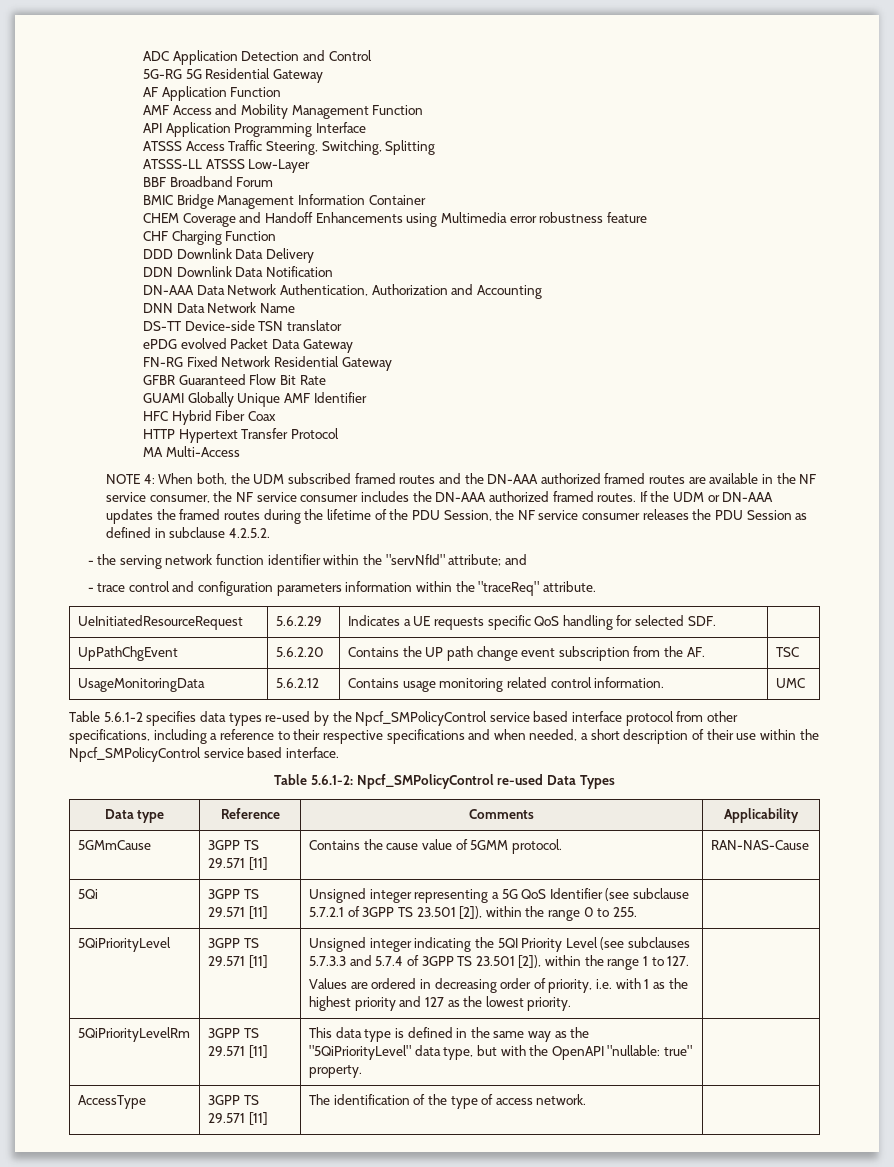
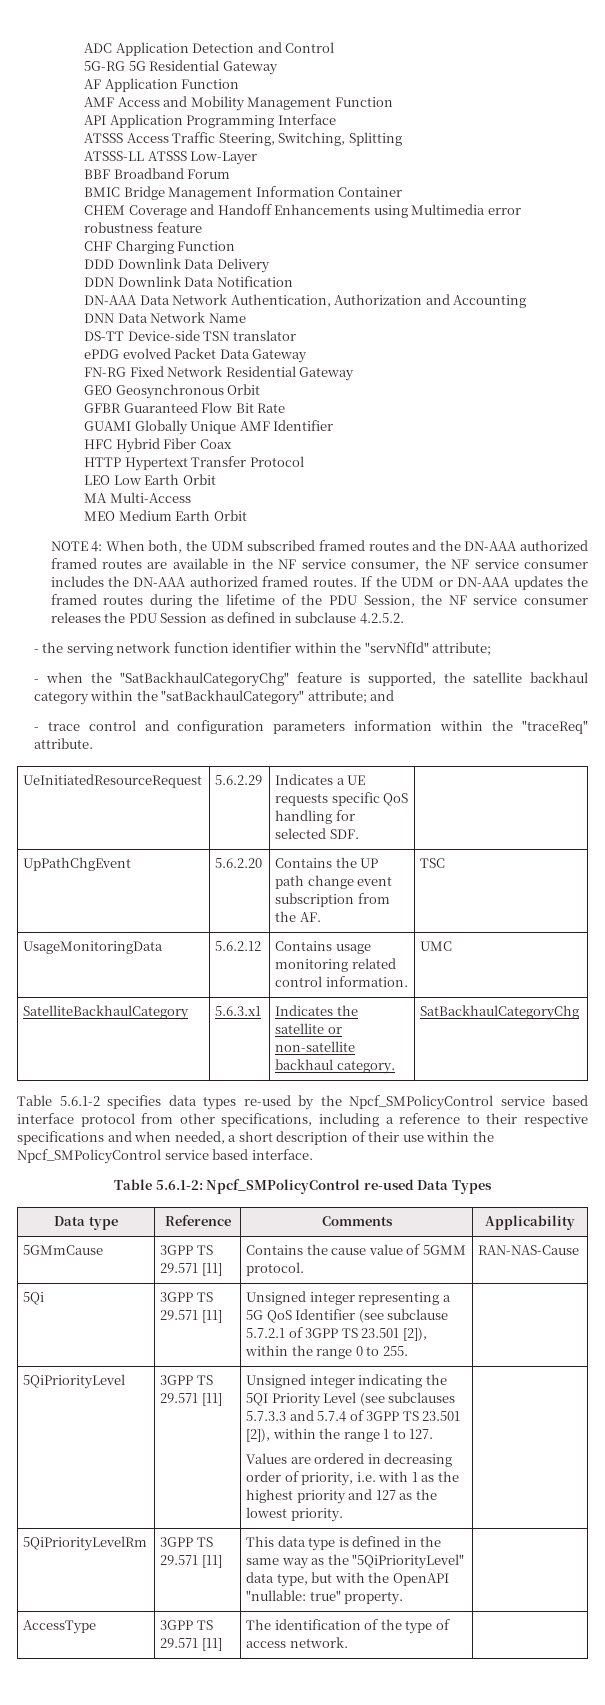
(392, 364) none -> [84,384,261,399] // GEO Geosynchronous Orbit
[143,446,240,457] MA Multi-Access -> [84,474,216,485] [84,492,191,503] [84,510,247,521] LEO Low Earth Orbit // MA Multi-Access // MEO Medium Earth Orbit
(502, 560) none -> [33,672,589,687] [33,690,367,705] // - when the "SatBackhaulCategoryChg" feature is supported, the satellite backhaul category within the "satBackhaulCategory" attribute;
(805, 683) none -> [23,1005,190,1020] [215,1006,262,1016] [275,1005,358,1016] [275,1023,342,1034] [275,1041,356,1052] [275,1059,395,1074] [420,1005,580,1020] // SatelliteBackhaulCategory | 5.6.3.x1 | Indicates the satellite or non-satellite backhaul category. | SatBackhaulCategoryChg

